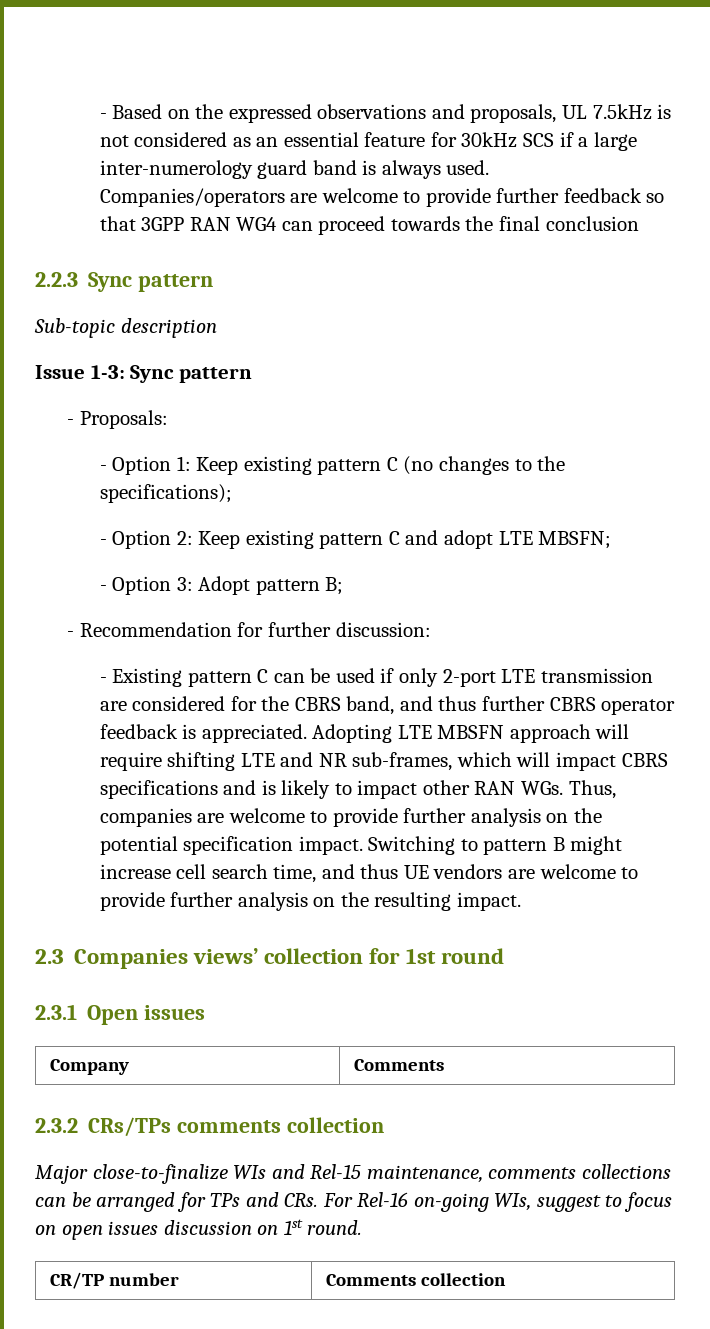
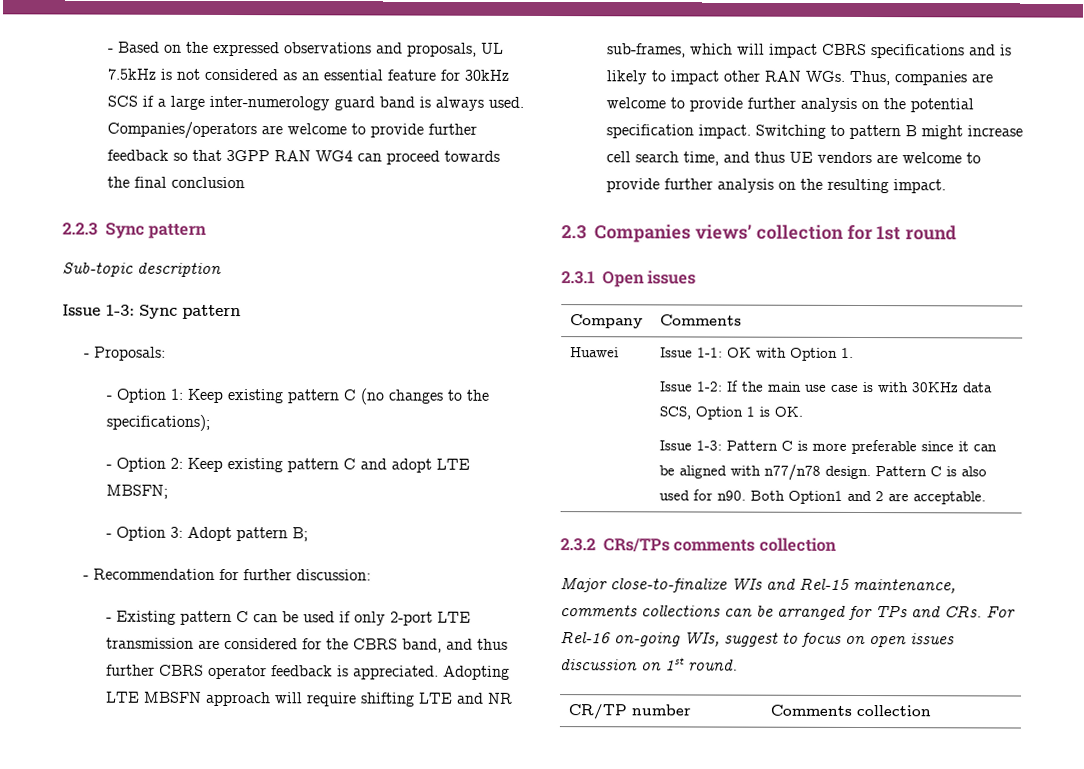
(444, 1065) none -> [569,347,619,358] [659,347,854,361] [658,380,993,393] [658,406,803,420] [658,439,997,455] [658,463,987,481] [658,489,986,505] // Huawei | Issue 1-1: OK with Option 1. // Issue 1-2: If the main use case is with 30KHz data SCS, Option 1 is OK. // Issue 1-3: Pattern C is more preferable since it can be aligned with n77/n78 design. Pattern C is also used for n90. Both Option1 and 2 are acceptable.

